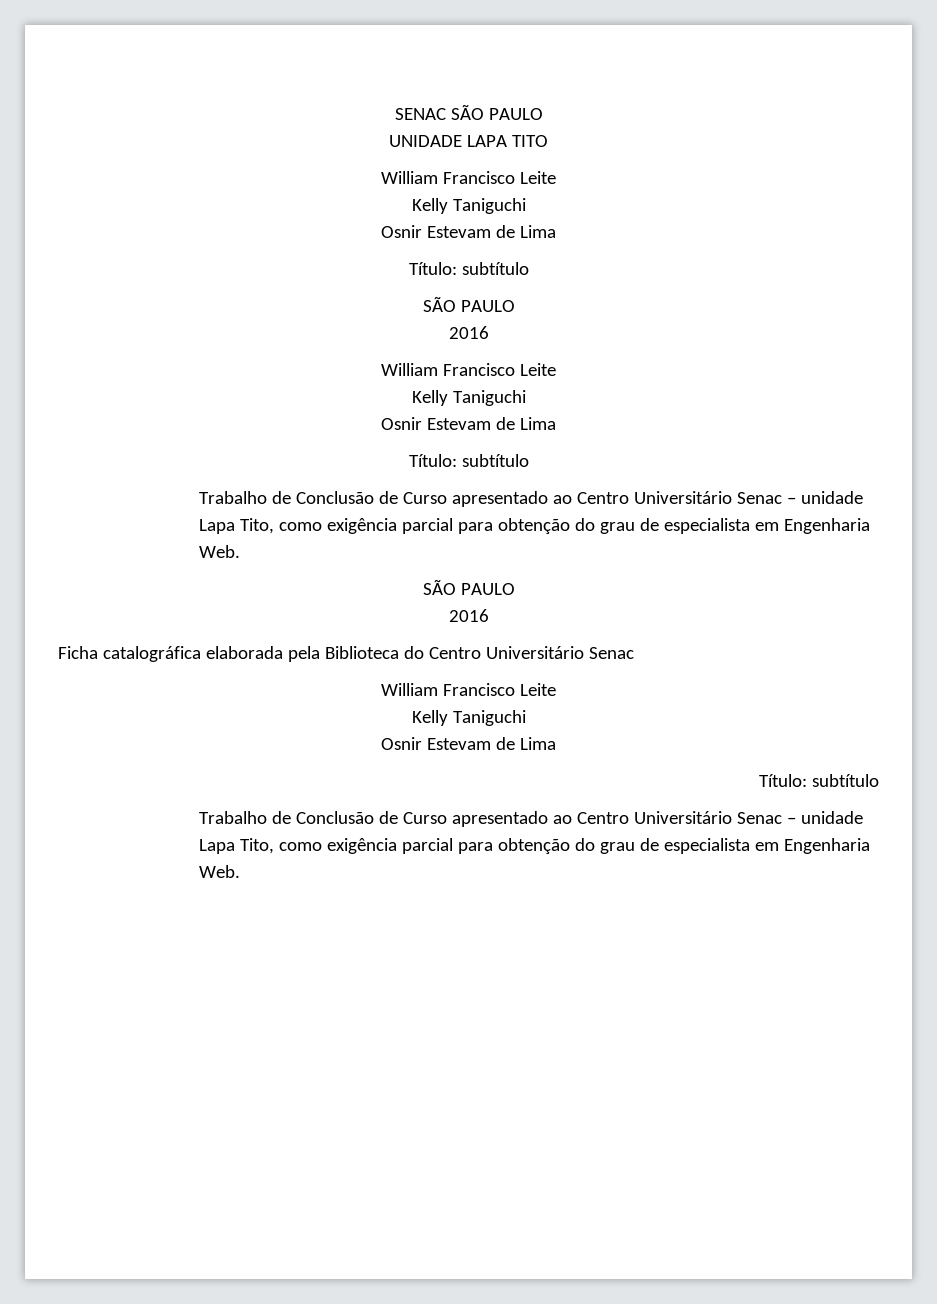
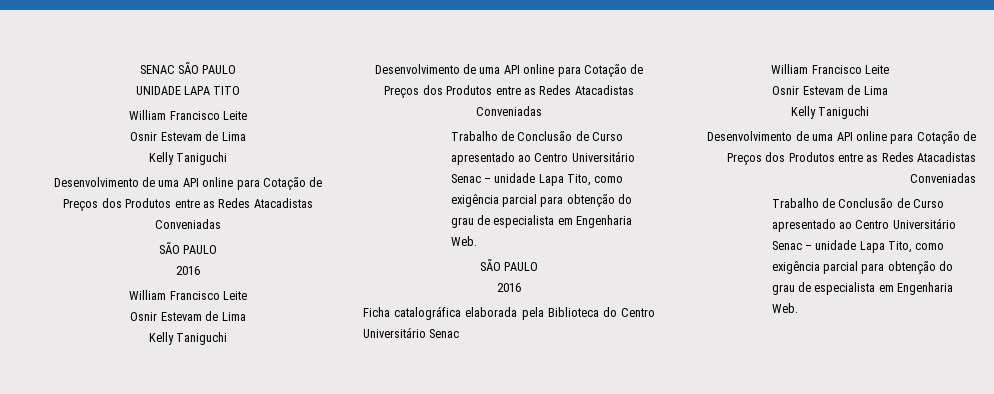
[411,198,526,214] [381,225,556,238] [408,262,529,275] // Kelly Taniguchi // Osnir Estevam de Lima // Título: subtítulo -> [130,131,246,141] [148,152,228,165] [53,177,323,190] [63,198,313,211] [155,219,221,229] // Osnir Estevam de Lima // Kelly Taniguchi // Desenvolvimento de uma API online para Cotação de Preços dos Produtos entre as Redes Atacadistas Conveniadas
[411,390,526,406] [381,417,556,430] [408,454,529,467] // Kelly Taniguchi // Osnir Estevam de Lima // Título: subtítulo -> [130,311,246,321] [148,332,228,345] [374,64,644,77] [384,85,634,98] [476,106,542,116] // Osnir Estevam de Lima // Kelly Taniguchi // Desenvolvimento de uma API online para Cotação de Preços dos Produtos entre as Redes Atacadistas Conveniadas
[411,710,526,726] [381,737,556,750] [759,774,879,787] // Kelly Taniguchi // Osnir Estevam de Lima // Título: subtítulo -> [772,85,888,95] [790,106,870,119] [707,131,976,144] [726,152,976,165] [910,173,976,183] // Osnir Estevam de Lima // Kelly Taniguchi // Desenvolvimento de uma API online para Cotação de Preços dos Produtos entre as Redes Atacadistas Conveniadas

